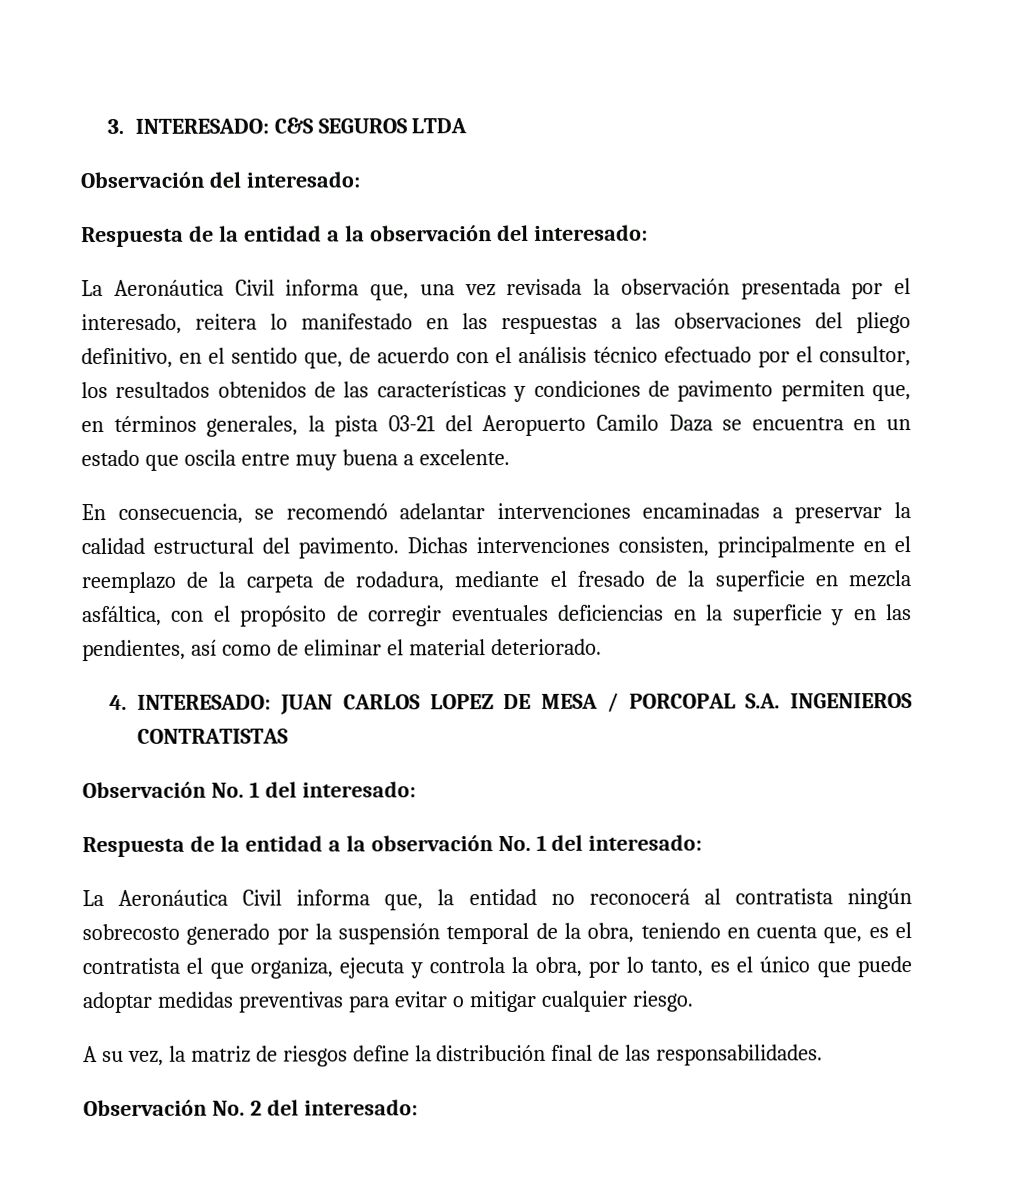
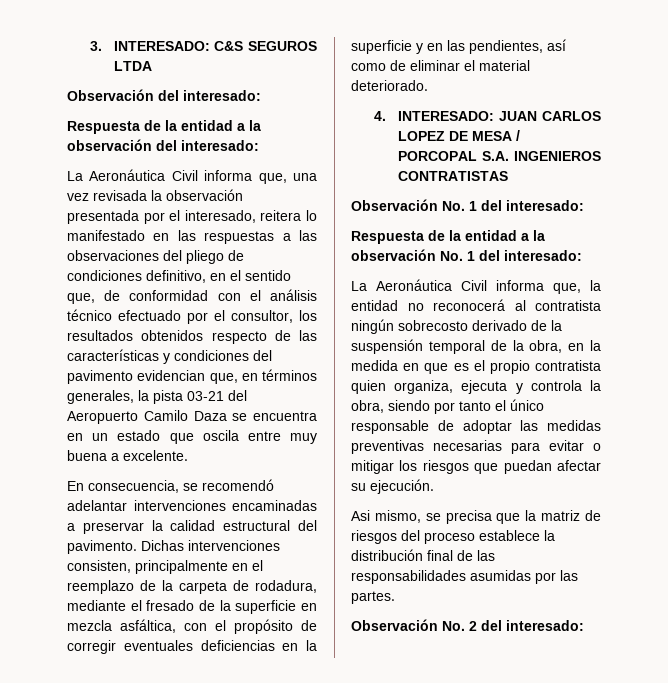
(911, 323) none -> [228,250,244,261] [67,270,142,281] de condiciones
[377,347,450,364] acuerdo -> [129,290,209,301] conformidad
(307, 389) none -> [211,331,267,344] respecto
[647,380,865,402] de pavimento permiten -> [253,350,272,361] [67,370,206,384] del pavimento evidencian
[186,923,309,945] generado por -> [472,320,547,331] derivado de
[640,922,913,944] [82,957,244,979] teniendo en cuenta que, es el contratista el que -> [568,340,601,351] [351,360,601,374] [351,380,386,394] en la medida en que es el propio contratista quien
[587,956,912,978] [82,991,153,1014] por lo tanto, es el único que puede adoptar -> [388,399,544,414] [351,420,539,434] siendo por tanto el único responsable de adoptar las
(344, 1002) none -> [433,440,502,451] necesarias
[540,990,694,1012] [83,1046,164,1066] cualquier riesgo. // A su vez, -> [399,460,601,474] [351,479,434,494] [351,510,521,524] los riesgos que puedan afectar su ejecución. // Asi mismo, se precisa que
[352,1045,410,1062] define -> [401,530,540,544] del proceso establece
[656,1044,824,1066] responsabilidades. -> [351,570,578,584] [351,591,395,604] responsabilidades asumidas por las partes.

